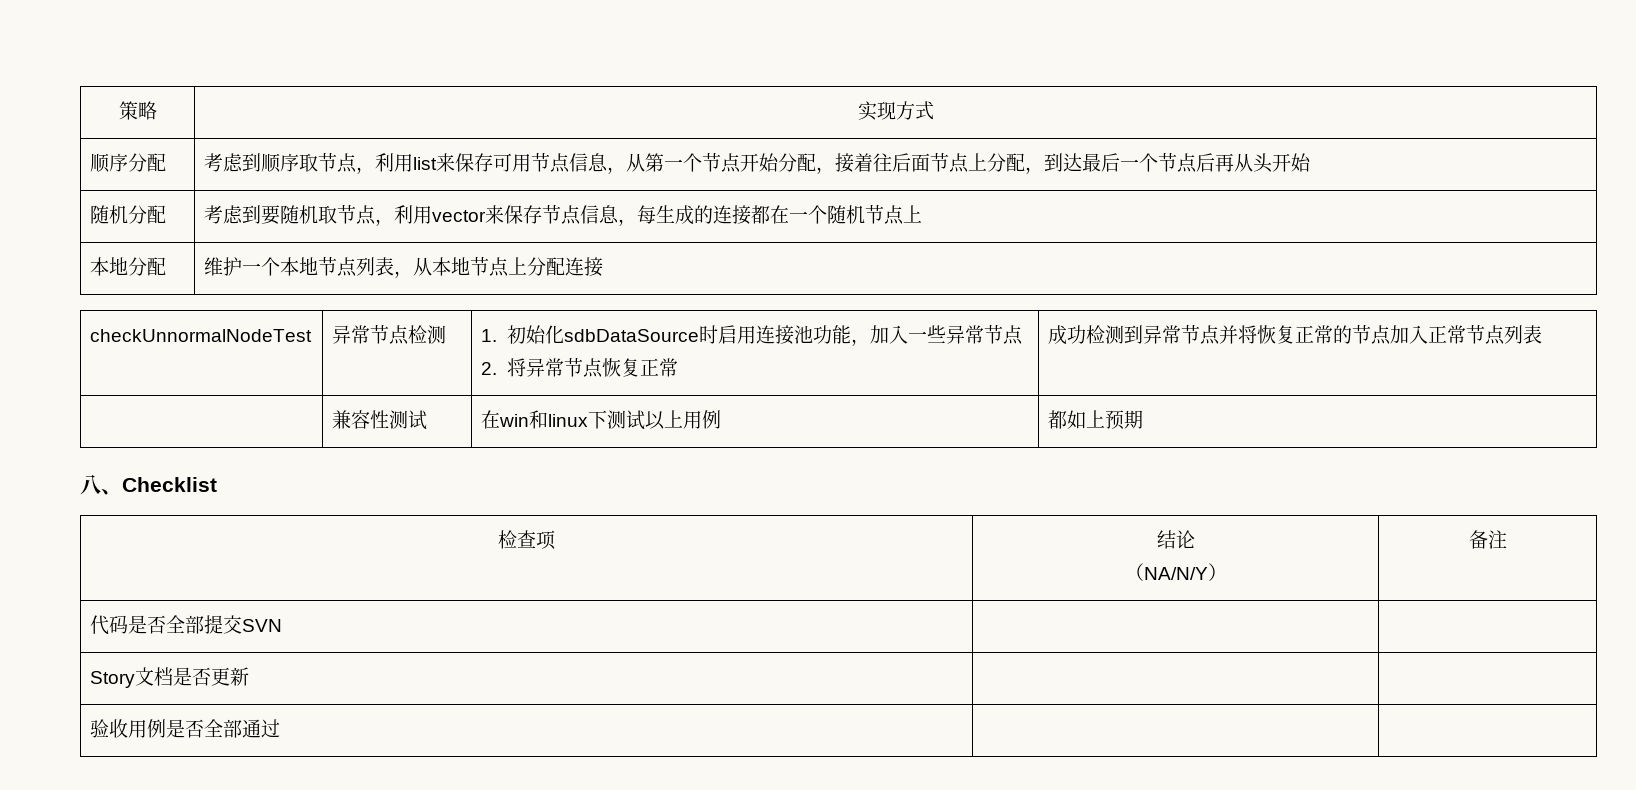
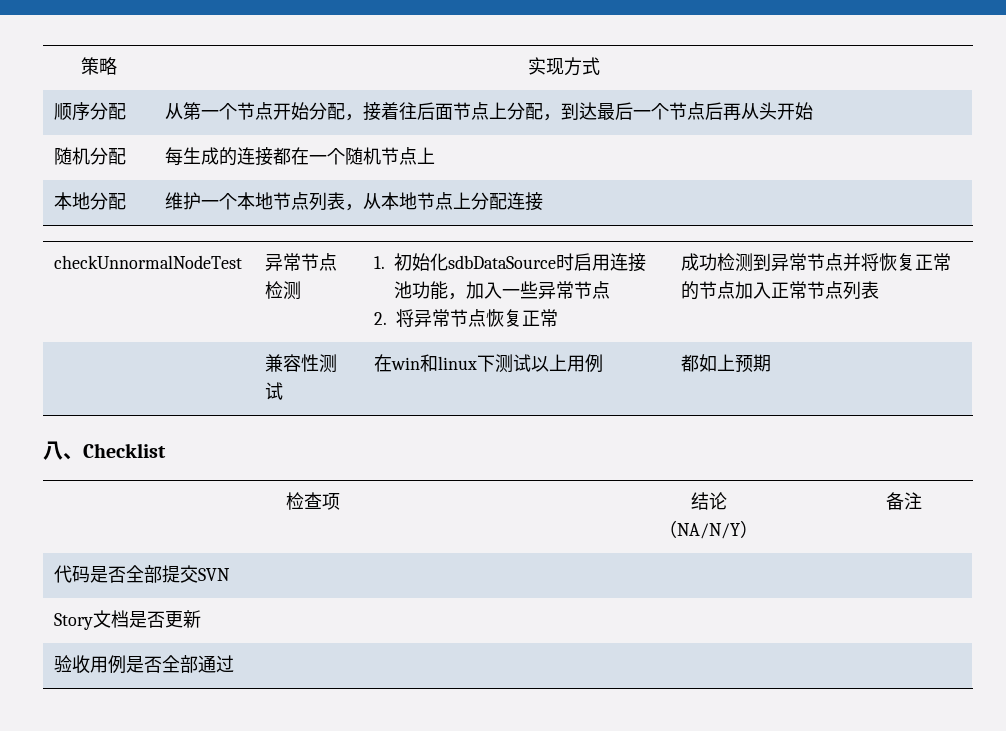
[204,152,627,174] 考虑到顺序取节点，利用list来保存可用节点信息， -> (127, 111) none
[204,204,638,226] 考虑到要随机取节点，利用vector来保存节点信息， -> (127, 156) none

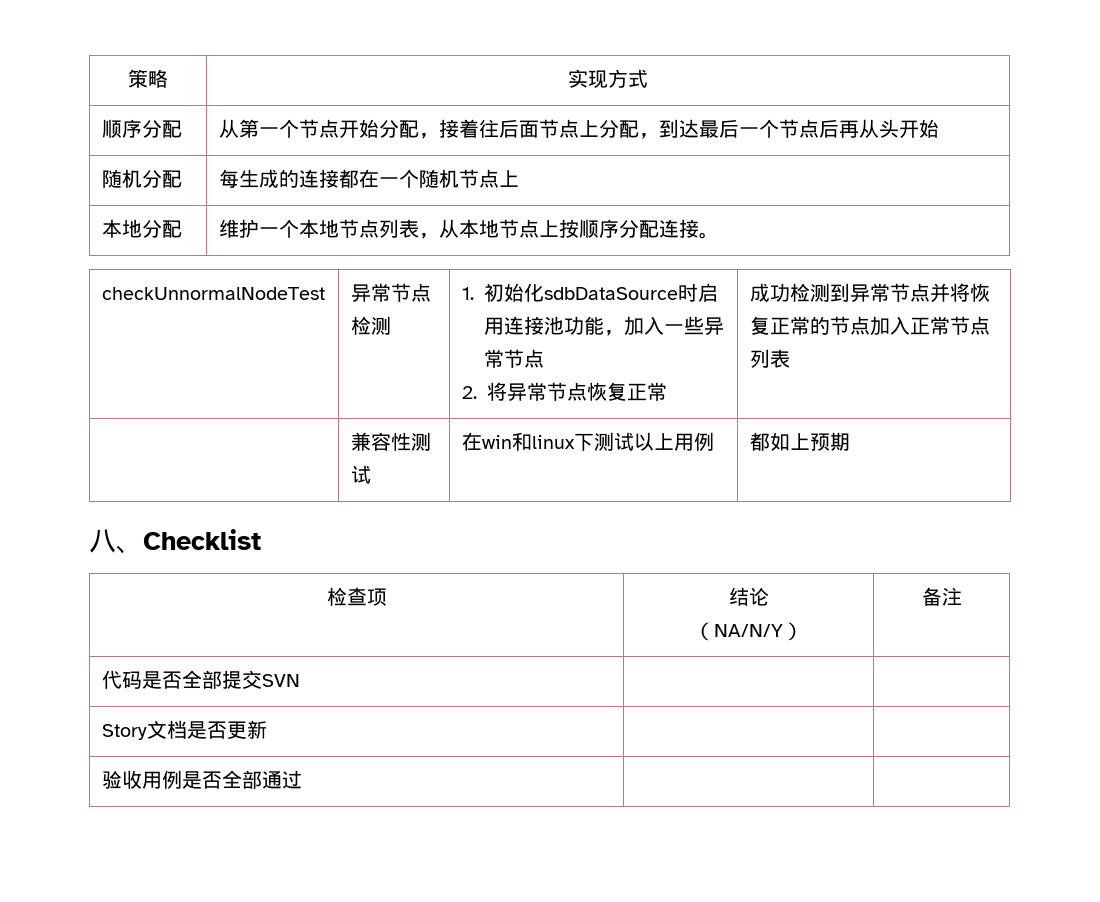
(472, 200) none -> [558,219,619,238] 按顺序
(544, 201) none -> [698,232,719,239] 。

